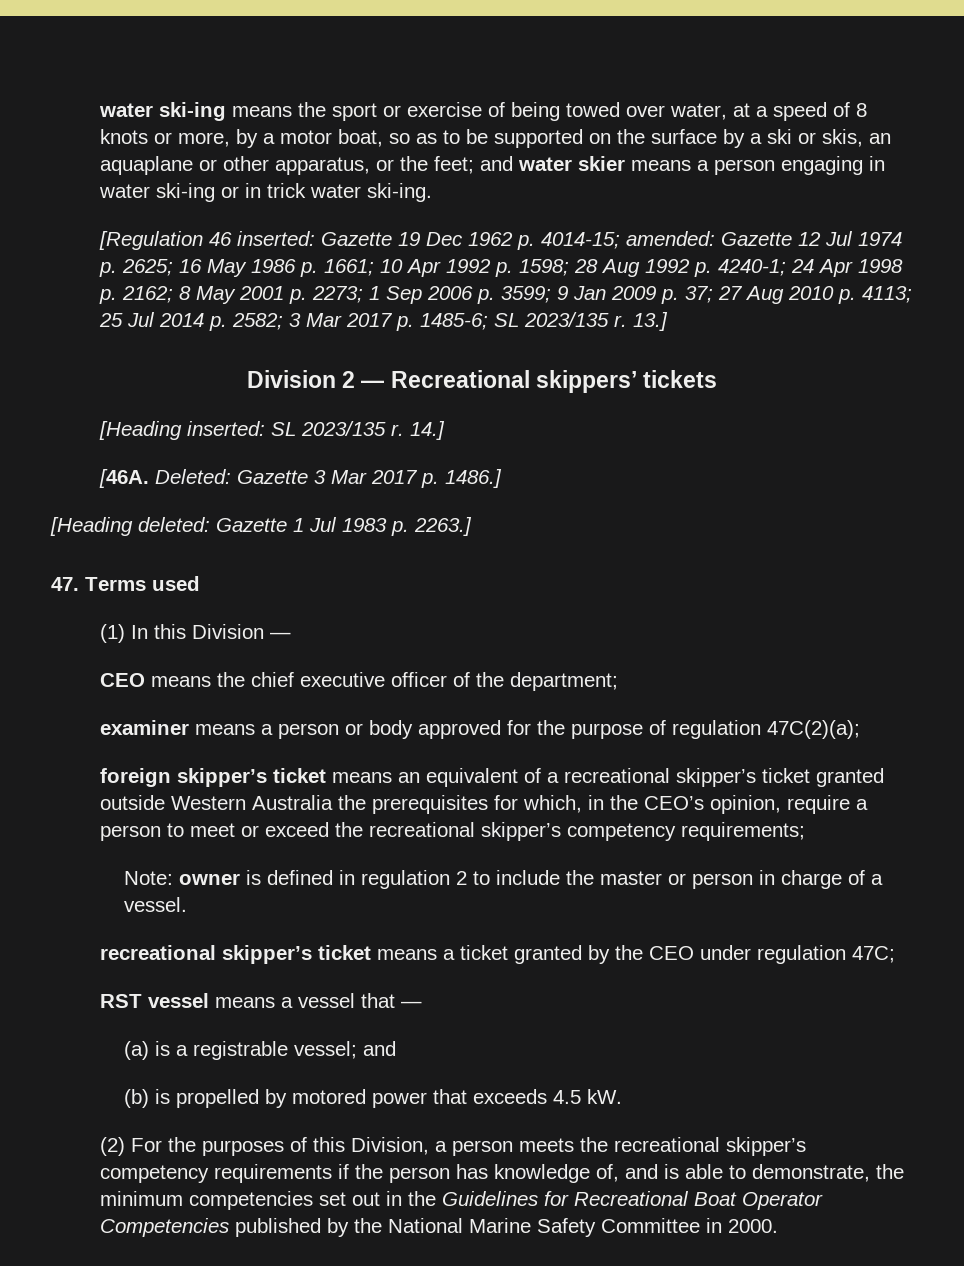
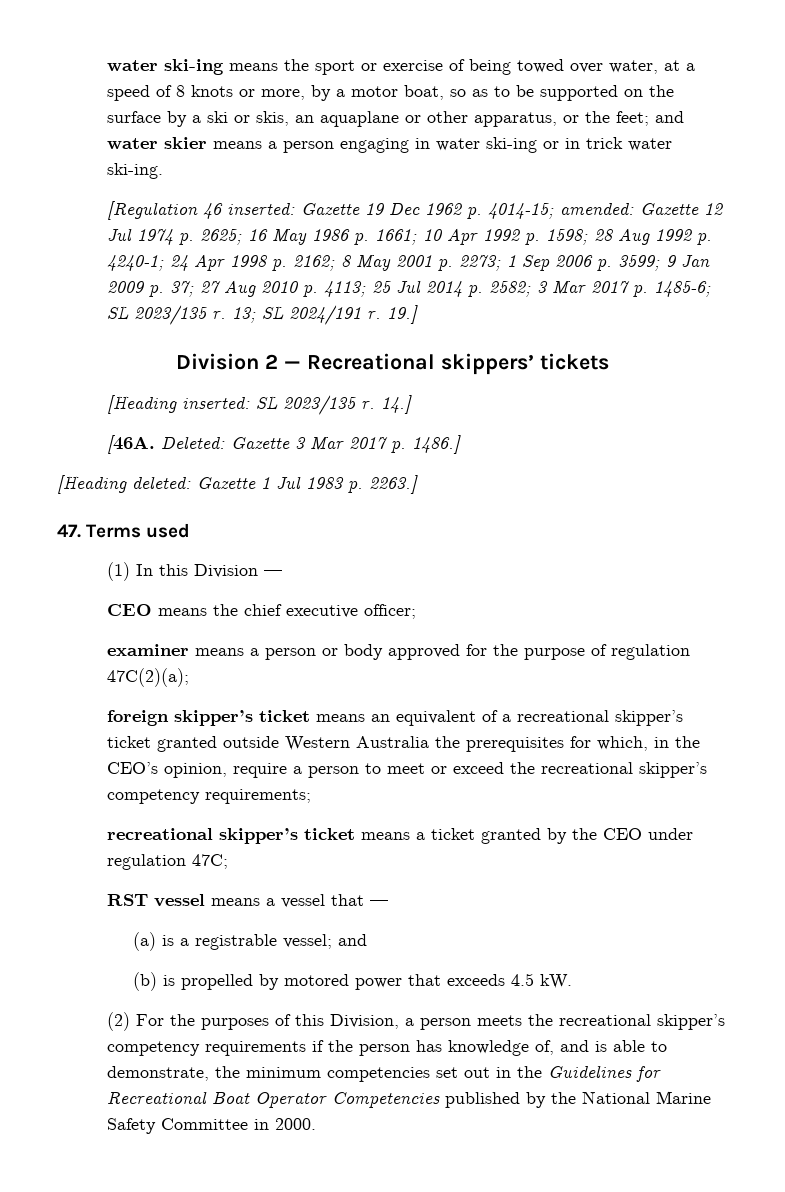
[632,312,668,331] 13.] -> [232,305,419,325] 13; SL 2024/191 r. 19.]
[390,672,618,691] officer of the department; -> [364,604,417,619] officer;
[124,870,884,889] [124,897,188,912] // Note: owner is defined in regulation 2 to include the master or person in charge of a vessel. -> (312, 796) none

